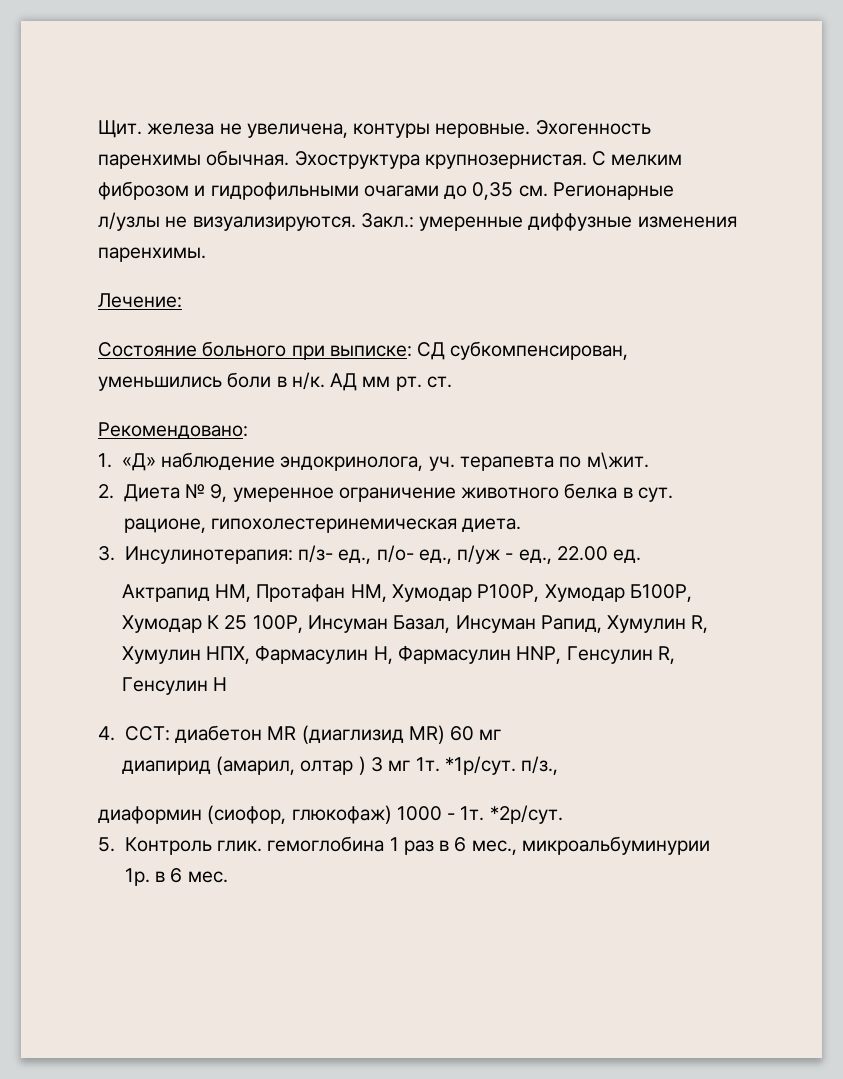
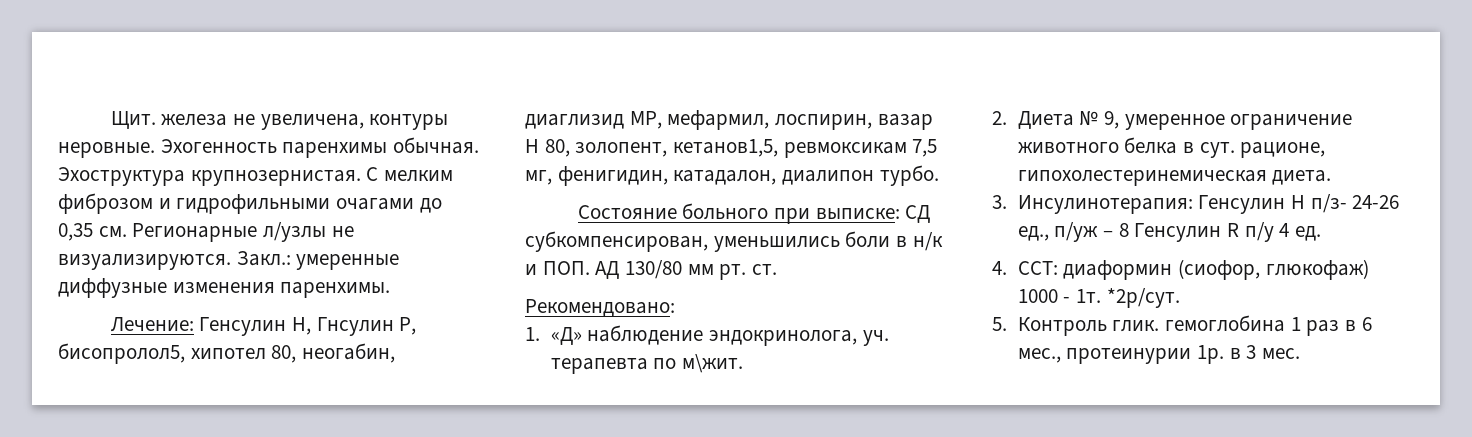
(182, 300) none -> [199,317,417,336] [58,343,396,364] [525,110,933,130] [525,139,938,158] [525,165,939,186] Генсулин Н, Гнсулин Р, бисопролол5, хипотел 80, неогабин, диаглизид МР, мефармил, лоспирин, вазар Н 80, золопент, кетанов1,5, ревмоксикам 7,5 мг, фенигидин, катадалон, диалипон турбо.
[291,372,358,391] н/к. АД -> [912,232,943,251] [525,260,683,279] н/к и ПОП. АД 130/80
[298,545,642,564] [121,584,692,602] [121,615,709,633] [121,645,675,664] [121,677,228,695] [98,725,502,744] [121,756,559,775] п/з- ед., п/о- ед., п/уж - ед., 22.00 ед. // Актрапид НМ, Протафан НМ, Хумодар Р100Р, Хумодар Б100Р, Хумодар К 25 100Р, Инсуман Базал, Инсуман Рапид, Хумулин R, Хумулин НПХ, Фармасулин Н, Фармасулин НNР, Генсулин R, Генсулин Н // 4. ССТ: диабетон МR (диаглизид МR) 60 мг // диапирид (амарил, олтар ) 3 мг 1т. *1р/сут. п/з., // -> [1198,194,1400,214] [1017,222,1321,242] [992,261,1058,275] Генсулин Н п/з- 24-26 ед., п/уж – 8 Генсулин R п/у 4 ед. // 4. ССТ:
[521,836,710,855] микроальбуминурии -> [1066,348,1192,364] протеинурии
[170,868,183,883] 6 -> [1246,345,1257,359] 3

